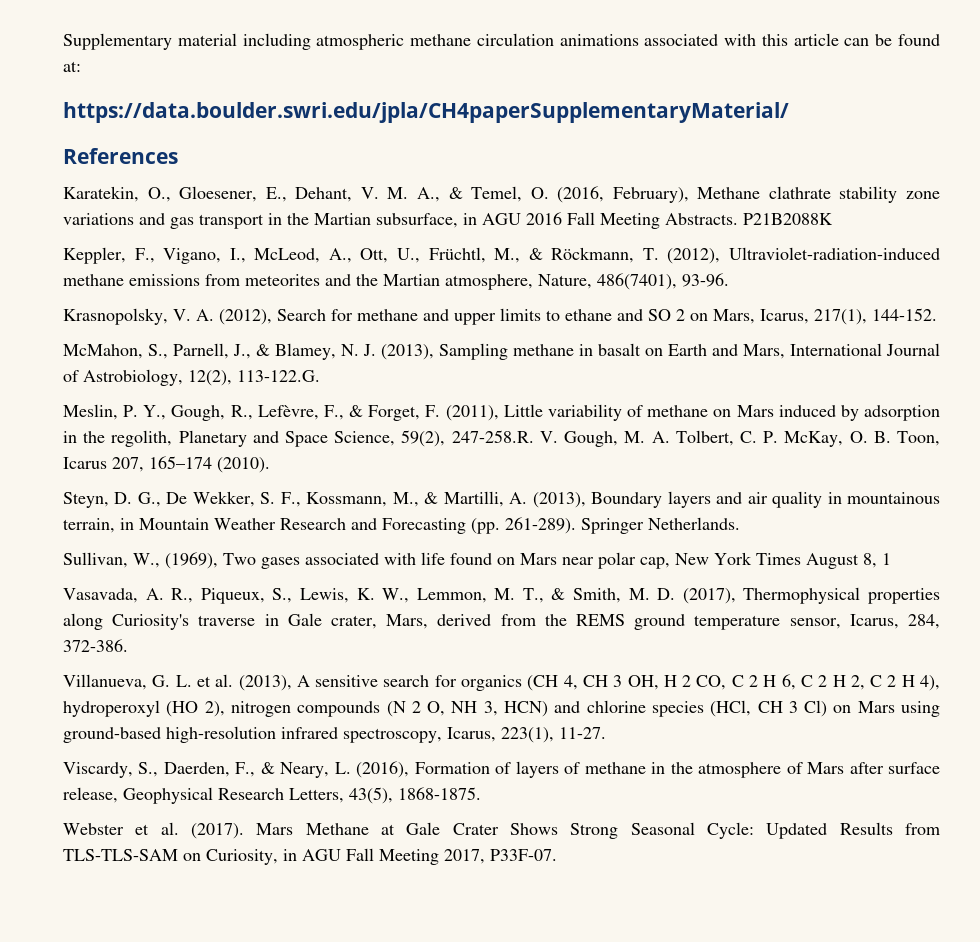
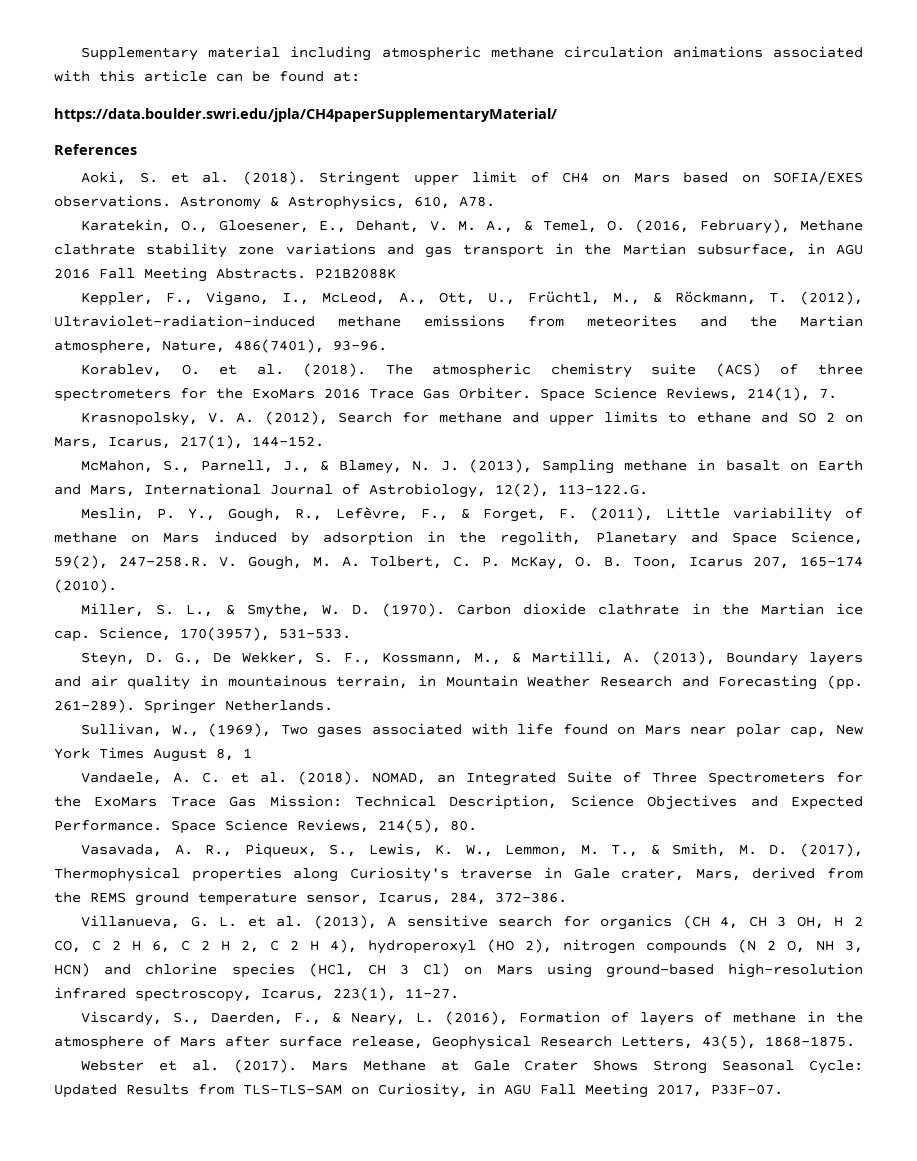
(178, 156) none -> [81,171,864,186] [54,195,495,210] // Aoki, S. et al. (2018). Stringent upper limit of CH4 on Mars based on SOFIA/EXES observations. Astronomy & Astrophysics, 610, A78.
(729, 280) none -> [81,363,864,378] [54,387,837,402] // Korablev, O. et al. (2018). The atmospheric chemistry suite (ACS) of three spectrometers for the ExoMars 2016 Trace Gas Orbiter. Space Science Reviews, 214(1), 7.
(270, 465) none -> [81,603,863,618] [54,627,351,642] // Miller, S. L., & Smythe, W. D. (1970). Carbon dioxide clathrate in the Martian ice cap. Science, 170(3957), 531-533.
(891, 559) none -> [81,771,864,786] [54,795,863,810] [54,819,477,834] // Vandaele, A. C. et al. (2018). NOMAD, an Integrated Suite of Three Spectrometers for the ExoMars Trace Gas Mission: Technical Description, Science Objectives and Expected Performance. Space Science Reviews, 214(5), 80.

